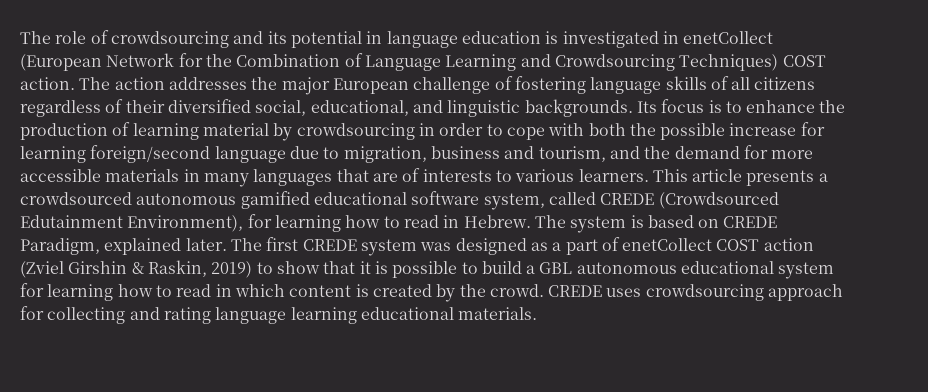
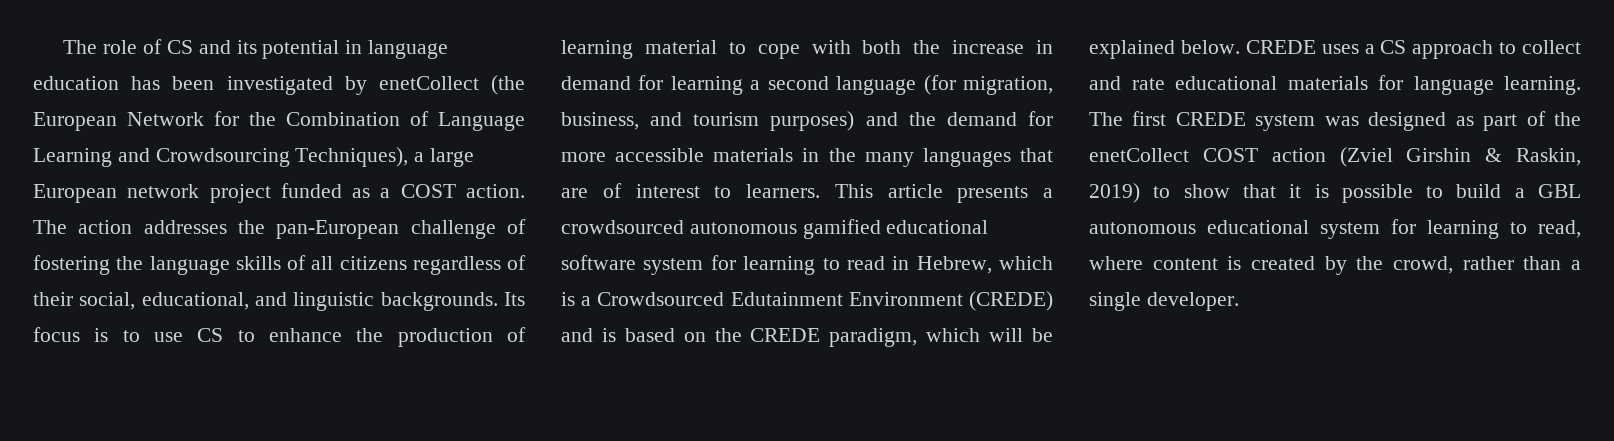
[110,31,229,48] crowdsourcing -> [166,40,193,54] CS
[545,31,774,48] [20,54,102,71] is investigated in enetCollect (European -> [131,75,525,95] [33,112,117,131] has been investigated by enetCollect (the European
[679,54,779,71] Techniques) -> [295,147,475,167] [33,183,391,203] Techniques), a large European network project funded as a
[281,77,409,95] major European -> [276,220,400,239] pan-European
(586, 85) none -> [116,256,144,270] the
[167,99,251,113] diversified -> (73, 299) none
(742, 107) none -> [154,328,255,342] use CS to
[273,123,484,141] by crowdsourcing in order -> (717, 47) none
[660,122,825,140] [20,145,606,163] possible increase for learning foreign/second language due to migration, business and tourism, -> [952,40,1053,54] [561,75,1053,95] [561,111,855,131] increase in demand for learning a second language (for migration, business, and tourism purposes)
(200, 175) none -> [828,148,856,162] the
[422,169,575,182] interests to various -> [635,184,732,198] interest to
[483,192,779,210] [20,214,778,233] [20,238,227,255] system, called CREDE (Crowdsourced Edutainment Environment), for learning how to read in Hebrew. The system is based on CREDE Paradigm, explained later. -> [643,255,1053,275] [561,291,1053,311] [561,328,1053,347] [1089,40,1581,59] [1089,75,1581,95] system for learning to read in Hebrew, which is a Crowdsourced Edutainment Environment (CREDE) and is based on the CREDE paradigm, which will be explained below. CREDE uses a CS approach to collect and rate educational materials for language learning.
[552,242,562,251] a -> (1474, 121) none
(620, 244) none -> [1554,112,1581,126] the
[117,284,285,297] how to read in which -> [1510,220,1581,238] [1089,256,1143,270] to read, where
[489,284,844,301] [20,306,538,324] crowd. CREDE uses crowdsourcing approach for collecting and rating language learning educational materials. -> [1393,256,1581,274] [1089,292,1239,311] crowd, rather than a single developer.

